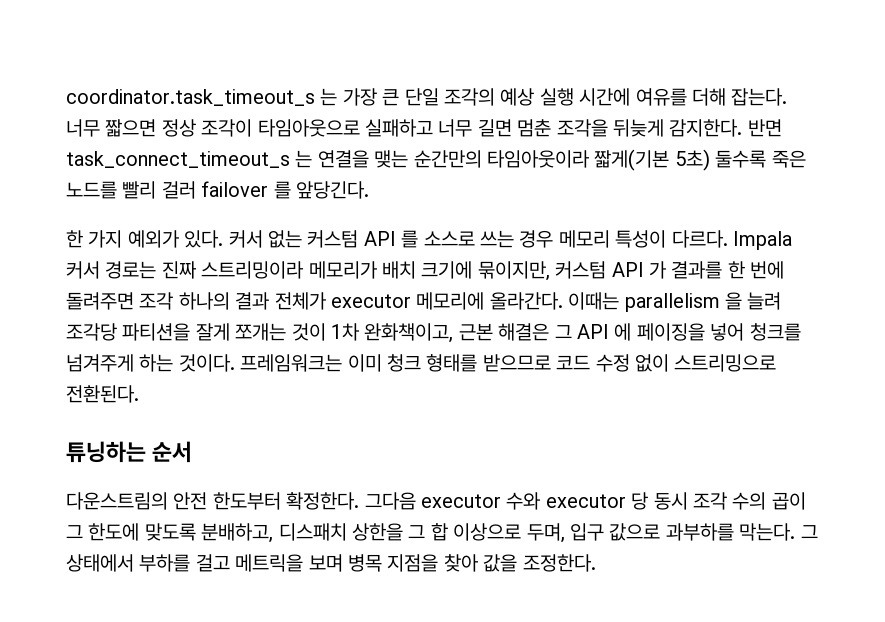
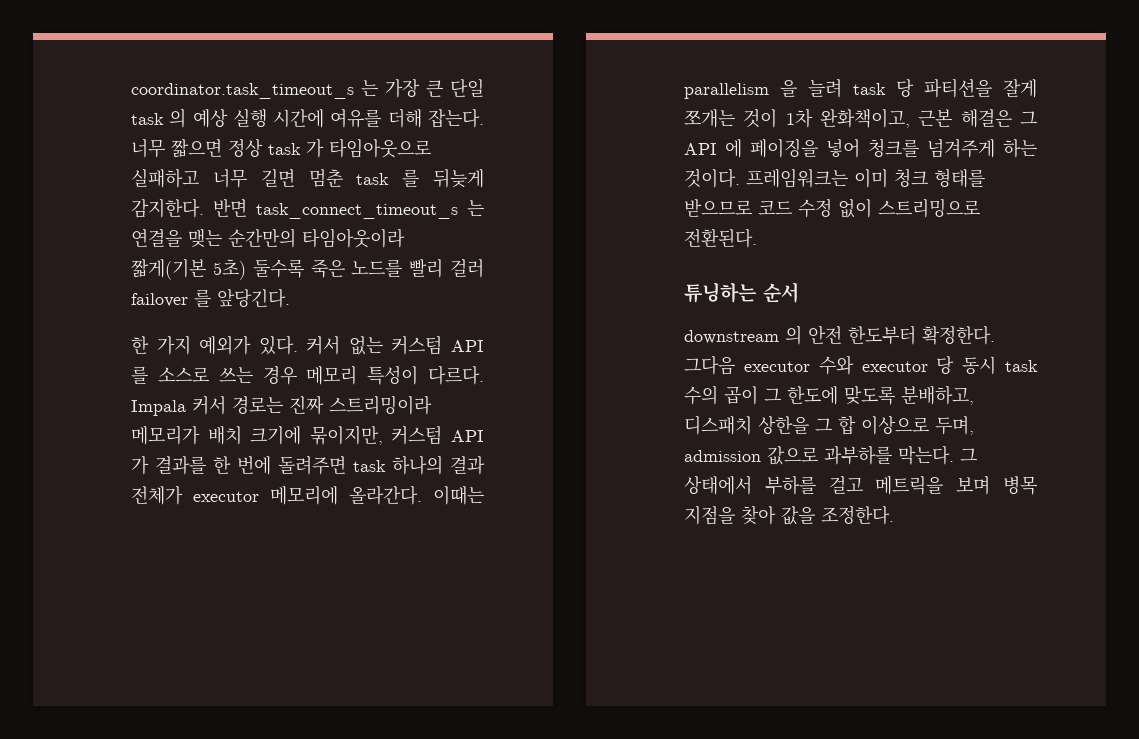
[443,88,495,106] 조각의 -> [131,108,187,128] task 의
[201,119,253,137] 조각이 -> [268,139,324,158] task 가
[556,119,608,137] 조각을 -> [356,169,420,187] task 를
[139,292,174,310] 조각 -> [353,460,386,472] task
[66,323,117,341] 조각당 -> [853,79,914,97] task 당
[66,492,168,510] 다운스트림의 -> [684,325,802,345] downstream 의
[692,492,727,510] 조각 -> [1005,360,1038,372] task
[569,523,604,541] 입구 -> [684,450,761,462] admission

